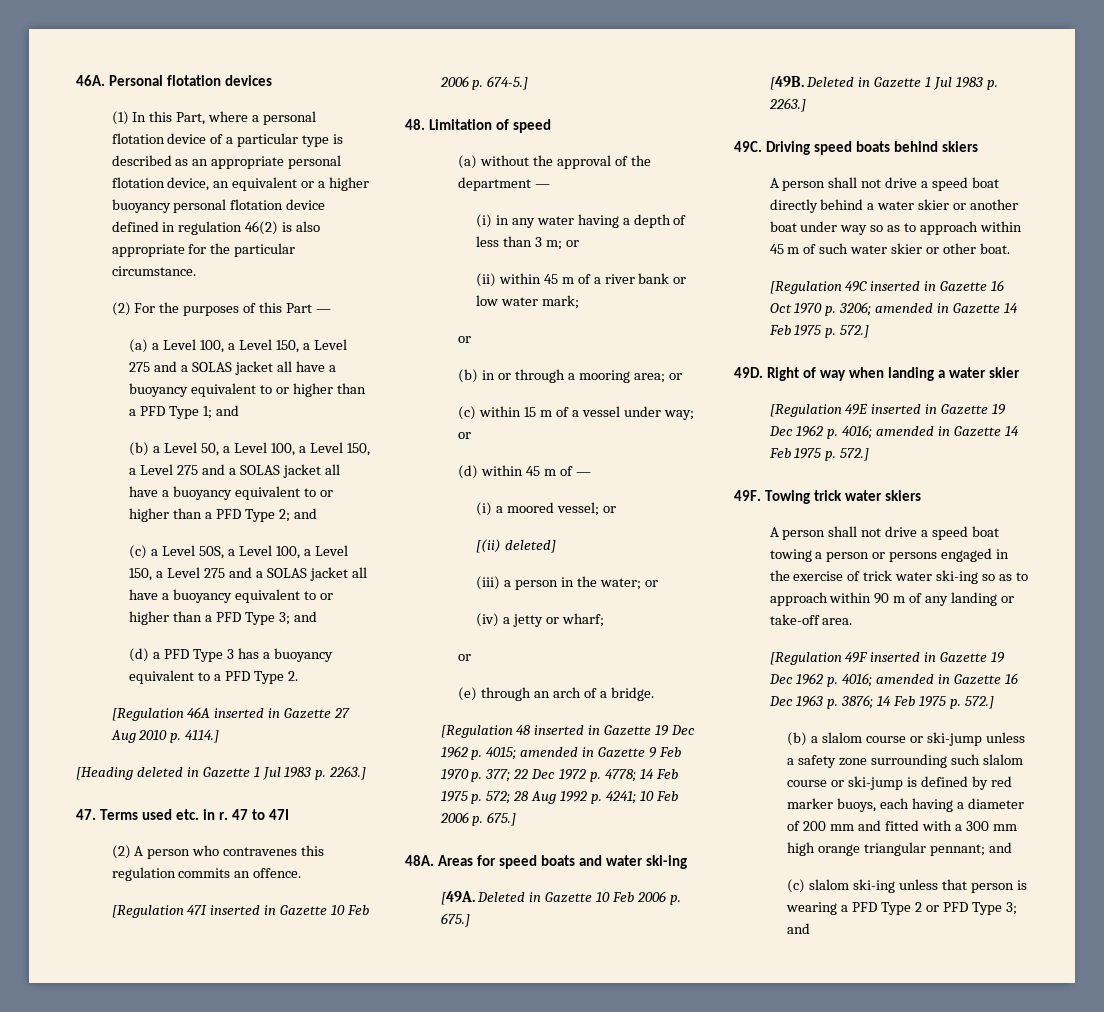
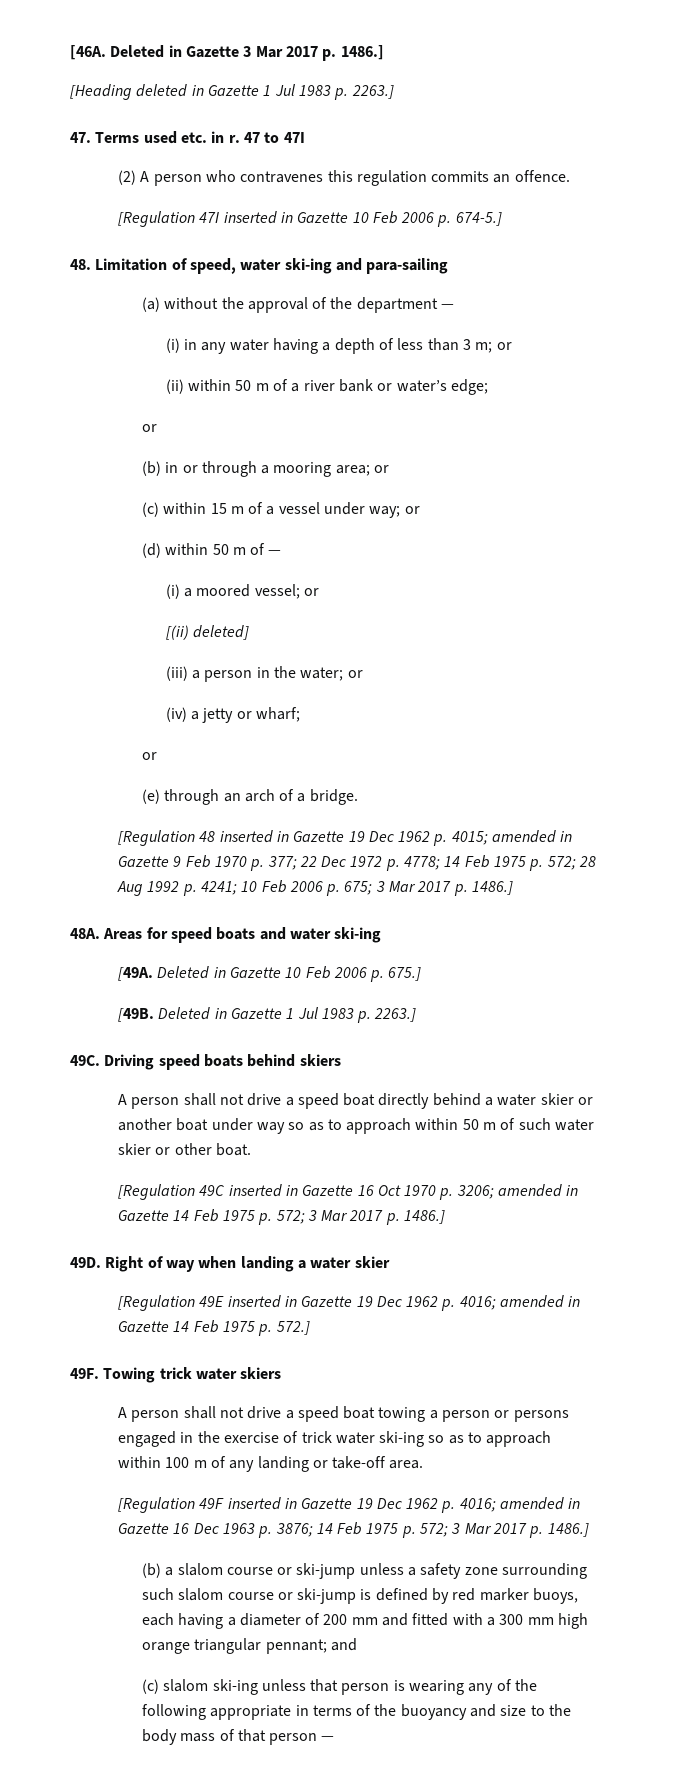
[76,75,273,86] [111,111,317,125] [111,133,344,147] [111,155,342,169] [111,177,370,191] [111,199,326,213] [111,221,321,235] [111,243,296,257] [111,266,196,276] [111,302,331,316] [129,339,347,353] [129,361,336,375] [129,383,366,397] [129,405,239,419] [129,442,370,456] [129,464,340,478] [129,486,333,500] [129,508,317,522] [129,545,348,559] [129,567,367,581] [129,589,333,603] [129,611,317,625] [129,648,333,662] [129,670,298,684] [111,707,351,721] [110,730,220,743] 46A. Personal flotation devices // (1) In this Part, where a personal flotation device of a particular type is described as an appropriate personal flotation device, an equivalent or a higher buoyancy personal flotation device defined in regulation 46(2) is also appropriate for the particular circumstance. // (2) For the purposes of this Part — // (a) a Level 100, a Level 150, a Level 275 and a SOLAS jacket all have a buoyancy equivalent to or higher than a PFD Type 1; and // (b) a Level 50, a Level 100, a Level 150, a Level 275 and a SOLAS jacket all have a buoyancy equivalent to or higher than a PFD Type 2; and // (c) a Level 50S, a Level 100, a Level 150, a Level 275 and a SOLAS jacket all have a buoyancy equivalent to or higher than a PFD Type 3; and // (d) a PFD Type 3 has a buoyancy equivalent to a PFD Type 2. // [Regulation 46A inserted in Gazette 27 Aug 2010 p. 4114.] -> [70,45,384,61] [46A. Deleted in Gazette 3 Mar 2017 p. 1486.]
[513,119,552,133] speed -> [189,258,449,274] speed, water ski-ing and para-sailing
[543,274,558,284] 45 -> [235,380,252,391] 50
[476,295,579,309] low water mark; -> [396,379,489,395] water’s edge;
[526,466,541,476] 45 -> [212,544,229,555] 50
[487,812,517,826] 675.] -> [344,881,514,896] 675; 3 Mar 2017 p. 1486.]
[769,244,784,254] 45 -> [462,1119,479,1130] 50
[840,325,870,338] 572.] -> [276,1210,446,1225] 572; 3 Mar 2017 p. 1486.]
[874,593,890,604] 90 -> [165,1457,190,1468] 100
[964,696,994,709] 572.] -> [420,1523,589,1538] 572; 3 Mar 2017 p. 1486.]
[841,902,1017,915] [787,923,811,934] a PFD Type 2 or PFD Type 3; and -> [468,1679,538,1695] [141,1704,572,1720] [141,1729,335,1745] any of the following appropriate in terms of the buoyancy and size to the body mass of that person —

